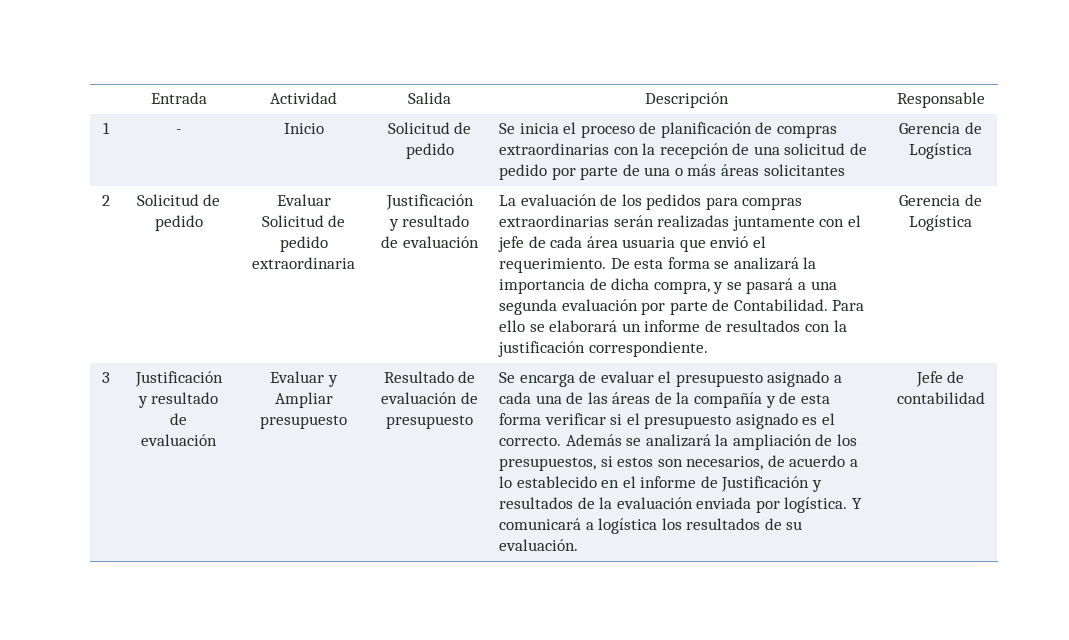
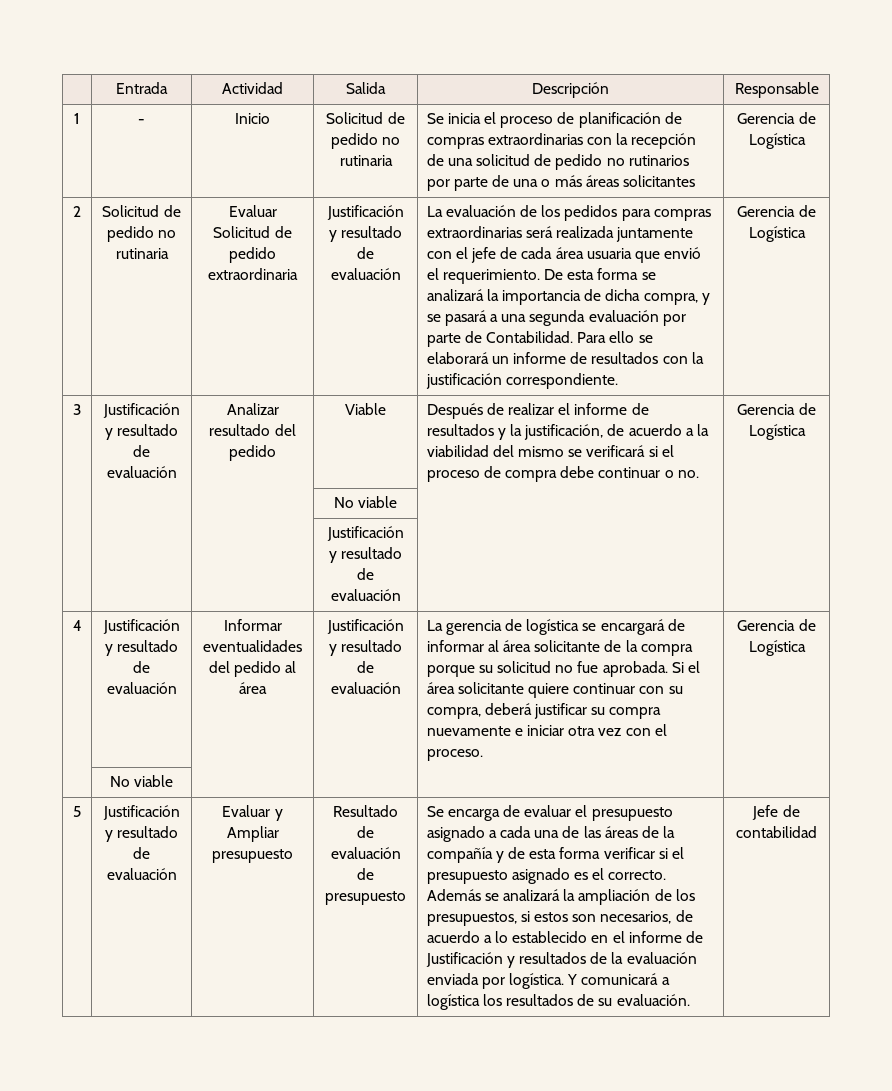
(454, 151) none -> [382,137,401,145] [339,155,393,166] no rutinaria
(547, 172) none -> [606,155,689,166] no rutinarios
(203, 223) none -> [158,230,177,238] [115,248,169,259] no rutinaria
[613,215,730,228] serán realizadas -> [525,226,615,238] será realizada
(217, 440) none -> [226,403,279,415] [209,424,296,436] [229,445,276,461] [345,403,386,415] [426,403,649,419] [426,424,710,440] [426,445,674,457] [426,466,699,482] [737,403,816,415] [748,424,806,440] [333,496,398,508] [326,526,404,541] [328,547,403,563] [357,568,374,580] [330,589,401,601] [72,620,82,631] [102,619,180,634] [104,640,179,656] [133,661,150,673] [106,682,177,694] [223,619,282,631] [203,640,302,652] [208,661,297,677] [239,682,267,694] [326,619,404,634] [328,640,403,656] [357,661,374,673] [330,682,401,694] [426,619,685,635] [426,640,693,656] [426,661,701,677] [426,682,683,698] [426,703,662,719] [426,724,667,736] [426,749,483,761] [737,619,816,631] [748,640,806,656] [109,775,174,787] [73,806,81,817] [102,805,180,820] [104,826,179,842] [133,847,150,859] [106,868,177,880] | Analizar resultado del pedido | Viable | Después de realizar el informe de resultados y la justificación, de acuerdo a la viabilidad del mismo se verificará si el proceso de compra debe continuar o no. | Gerencia de Logística // | | | No viable | | // | | | Justificación y resultado de evaluación | | // 4 | Justificación y resultado de evaluación | Informar eventualidades del pedido al área | Justificación y resultado de evaluación | La gerencia de logística se encargará de informar al área solicitante de la compra porque su solicitud no fue aprobada. Si el área solicitante quiere continuar con su compra, deberá justificar su compra nuevamente e iniciar otra vez con el proceso. | Gerencia de Logística // | No viable | | | | // 5 | Justificación y resultado de evaluación

